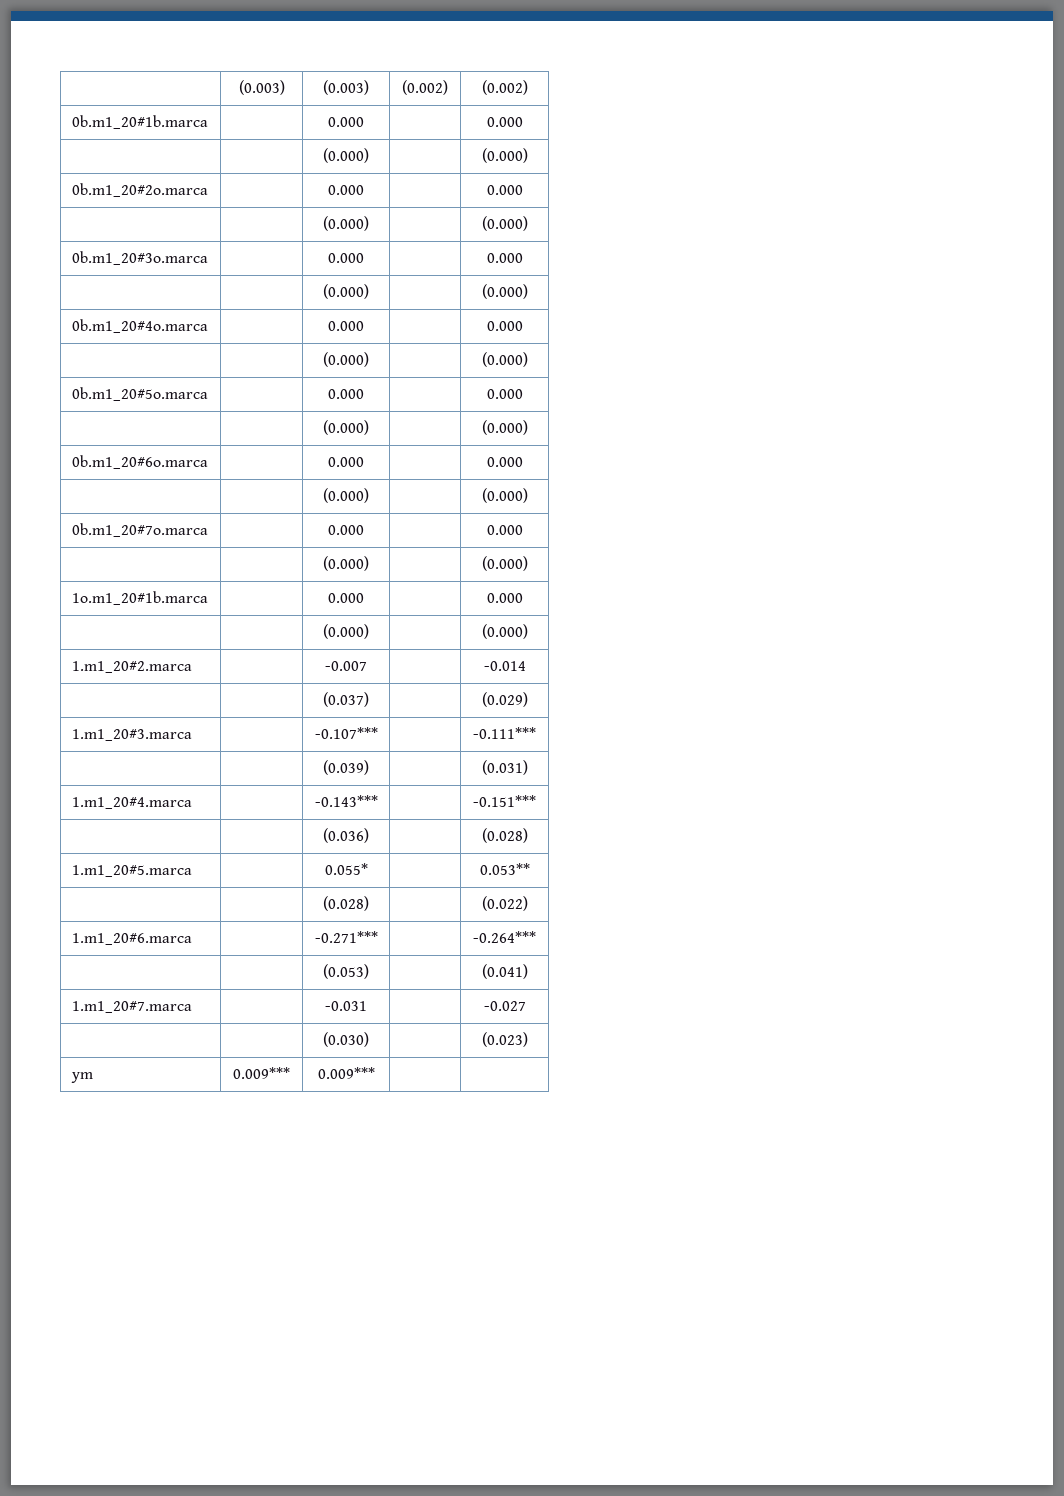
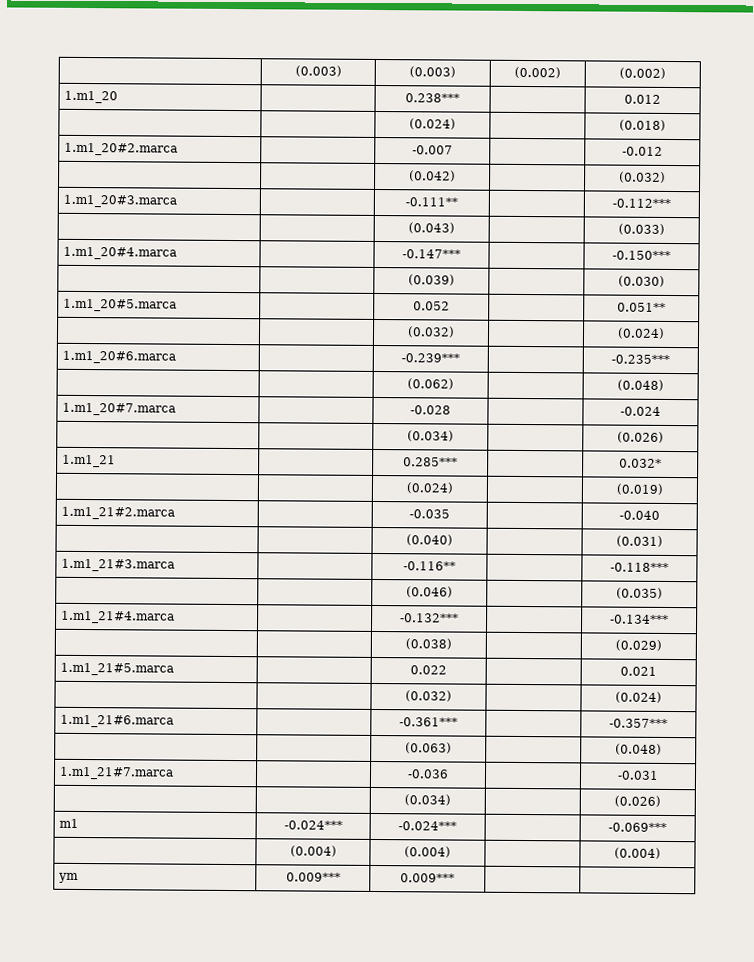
[71,115,208,129] [328,117,364,127] [486,117,523,127] [323,148,369,163] [481,148,528,163] [71,183,208,197] [328,185,364,195] [486,185,523,195] [323,216,369,231] [481,216,528,231] [71,251,208,265] [328,253,364,263] [486,253,523,263] [323,284,369,299] [481,284,528,299] [71,319,208,333] [328,321,364,331] [486,321,523,331] [323,352,369,367] [481,352,528,367] [71,387,208,401] [328,389,364,399] [486,389,523,399] [323,420,369,435] [481,420,528,435] [71,455,208,469] [328,457,364,467] [486,457,523,467] [323,488,369,503] [481,488,528,503] [71,523,208,537] [328,525,364,535] [486,525,523,535] [323,556,369,571] [481,556,528,571] [71,591,208,605] [328,593,364,603] [486,593,523,603] [323,624,369,639] [481,624,528,639] [71,661,192,673] [325,661,367,671] [483,661,526,671] [323,692,369,707] [481,692,528,707] [71,729,192,741] [314,727,378,739] [473,727,536,739] [323,760,369,775] [481,760,528,775] [71,797,192,809] [314,795,378,807] [473,795,536,807] [323,828,369,843] [481,828,528,843] [71,865,192,877] [324,863,368,875] [479,863,530,875] [323,896,369,911] [481,896,528,911] [71,933,192,945] [314,931,378,943] [473,931,536,943] [323,964,369,979] [481,964,528,979] [71,1001,192,1013] [325,1001,367,1011] [483,1001,526,1011] [323,1032,369,1047] [481,1032,528,1047] 0b.m1_20#1b.marca | | 0.000 | | 0.000 // | | (0.000) | | (0.000) // 0b.m1_20#2o.marca | | 0.000 | | 0.000 // | | (0.000) | | (0.000) // 0b.m1_20#3o.marca | | 0.000 | | 0.000 // | | (0.000) | | (0.000) // 0b.m1_20#4o.marca | | 0.000 | | 0.000 // | | (0.000) | | (0.000) // 0b.m1_20#5o.marca | | 0.000 | | 0.000 // | | (0.000) | | (0.000) // 0b.m1_20#6o.marca | | 0.000 | | 0.000 // | | (0.000) | | (0.000) // 0b.m1_20#7o.marca | | 0.000 | | 0.000 // | | (0.000) | | (0.000) // 1o.m1_20#1b.marca | | 0.000 | | 0.000 // | | (0.000) | | (0.000) // 1.m1_20#2.marca | | -0.007 | | -0.014 // | | (0.037) | | (0.029) // 1.m1_20#3.marca | | -0.107*** | | -0.111*** // | | (0.039) | | (0.031) // 1.m1_20#4.marca | | -0.143*** | | -0.151*** // | | (0.036) | | (0.028) // 1.m1_20#5.marca | | 0.055* | | 0.053** // | | (0.028) | | (0.022) // 1.m1_20#6.marca | | -0.271*** | | -0.264*** // | | (0.053) | | (0.041) // 1.m1_20#7.marca | | -0.031 | | -0.027 // | | (0.030) | | (0.023) -> [64,90,119,104] [405,93,460,103] [624,94,661,104] [409,118,456,130] [619,119,666,131] [64,142,179,156] [412,145,453,155] [622,146,663,156] [409,170,456,182] [619,171,666,183] [63,194,178,208] [405,197,458,207] [612,198,671,208] [408,222,455,234] [618,223,665,235] [63,246,178,260] [402,249,461,259] [612,250,671,260] [408,274,455,286] [618,275,665,287] [63,298,178,312] [413,301,450,311] [617,302,666,312] [407,326,455,338] [617,327,665,339] [62,350,177,364] [401,353,460,363] [611,354,670,364] [407,378,454,390] [617,379,664,391] [62,402,177,416] [410,405,451,415] [620,406,661,416] [407,430,454,442] [617,431,664,443] [62,454,117,468] [403,457,458,467] [619,458,662,468] [406,482,453,494] [616,483,663,495] [61,506,176,520] [409,509,450,519] [619,510,660,520] [406,534,453,546] [616,535,663,547] [61,558,176,572] [403,561,456,571] [610,562,669,572] [406,586,453,598] [616,587,663,599] [61,610,176,624] [400,613,459,623] [610,614,669,624] [405,638,452,650] [615,639,662,651] [60,662,175,676] [410,665,447,675] [620,666,657,676] [405,690,452,702] [615,691,662,703] [60,714,175,728] [399,717,458,727] [609,718,668,728] [405,742,452,754] [615,743,662,755] [59,766,175,780] [407,769,449,779] [617,770,659,780] [404,794,451,806] [614,795,661,807] [59,818,80,828] [283,820,343,830] [398,821,457,831] [608,822,667,832] [289,845,337,857] [404,846,451,858] [614,847,661,859] 1.m1_20 | | 0.238*** | | 0.012 // | | (0.024) | | (0.018) // 1.m1_20#2.marca | | -0.007 | | -0.012 // | | (0.042) | | (0.032) // 1.m1_20#3.marca | | -0.111** | | -0.112*** // | | (0.043) | | (0.033) // 1.m1_20#4.marca | | -0.147*** | | -0.150*** // | | (0.039) | | (0.030) // 1.m1_20#5.marca | | 0.052 | | 0.051** // | | (0.032) | | (0.024) // 1.m1_20#6.marca | | -0.239*** | | -0.235*** // | | (0.062) | | (0.048) // 1.m1_20#7.marca | | -0.028 | | -0.024 // | | (0.034) | | (0.026) // 1.m1_21 | | 0.285*** | | 0.032* // | | (0.024) | | (0.019) // 1.m1_21#2.marca | | -0.035 | | -0.040 // | | (0.040) | | (0.031) // 1.m1_21#3.marca | | -0.116** | | -0.118*** // | | (0.046) | | (0.035) // 1.m1_21#4.marca | | -0.132*** | | -0.134*** // | | (0.038) | | (0.029) // 1.m1_21#5.marca | | 0.022 | | 0.021 // | | (0.032) | | (0.024) // 1.m1_21#6.marca | | -0.361*** | | -0.357*** // | | (0.063) | | (0.048) // 1.m1_21#7.marca | | -0.036 | | -0.031 // | | (0.034) | | (0.026) // m1 | -0.024*** | -0.024*** | | -0.069*** // | (0.004) | (0.004) | | (0.004)

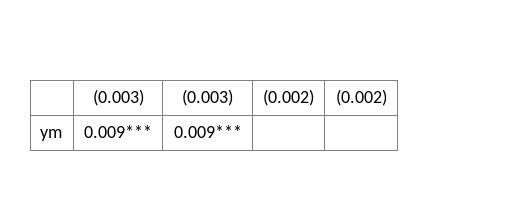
[64,90,119,104] [405,93,460,103] [624,94,661,104] [409,118,456,130] [619,119,666,131] [64,142,179,156] [412,145,453,155] [622,146,663,156] [409,170,456,182] [619,171,666,183] [63,194,178,208] [405,197,458,207] [612,198,671,208] [408,222,455,234] [618,223,665,235] [63,246,178,260] [402,249,461,259] [612,250,671,260] [408,274,455,286] [618,275,665,287] [63,298,178,312] [413,301,450,311] [617,302,666,312] [407,326,455,338] [617,327,665,339] [62,350,177,364] [401,353,460,363] [611,354,670,364] [407,378,454,390] [617,379,664,391] [62,402,177,416] [410,405,451,415] [620,406,661,416] [407,430,454,442] [617,431,664,443] [62,454,117,468] [403,457,458,467] [619,458,662,468] [406,482,453,494] [616,483,663,495] [61,506,176,520] [409,509,450,519] [619,510,660,520] [406,534,453,546] [616,535,663,547] [61,558,176,572] [403,561,456,571] [610,562,669,572] [406,586,453,598] [616,587,663,599] [61,610,176,624] [400,613,459,623] [610,614,669,624] [405,638,452,650] [615,639,662,651] [60,662,175,676] [410,665,447,675] [620,666,657,676] [405,690,452,702] [615,691,662,703] [60,714,175,728] [399,717,458,727] [609,718,668,728] [405,742,452,754] [615,743,662,755] [59,766,175,780] [407,769,449,779] [617,770,659,780] [404,794,451,806] [614,795,661,807] [59,818,80,828] [283,820,343,830] [398,821,457,831] [608,822,667,832] [289,845,337,857] [404,846,451,858] [614,847,661,859] // 1.m1_20 | | 0.238*** | | 0.012 // | | (0.024) | | (0.018) // 1.m1_20#2.marca | | -0.007 | | -0.012 // | | (0.042) | | (0.032) // 1.m1_20#3.marca | | -0.111** | | -0.112*** // | | (0.043) | | (0.033) // 1.m1_20#4.marca | | -0.147*** | | -0.150*** // | | (0.039) | | (0.030) // 1.m1_20#5.marca | | 0.052 | | 0.051** // | | (0.032) | | (0.024) // 1.m1_20#6.marca | | -0.239*** | | -0.235*** // | | (0.062) | | (0.048) // 1.m1_20#7.marca | | -0.028 | | -0.024 // | | (0.034) | | (0.026) // 1.m1_21 | | 0.285*** | | 0.032* // | | (0.024) | | (0.019) // 1.m1_21#2.marca | | -0.035 | | -0.040 // | | (0.040) | | (0.031) // 1.m1_21#3.marca | | -0.116** | | -0.118*** // | | (0.046) | | (0.035) // 1.m1_21#4.marca | | -0.132*** | | -0.134*** // | | (0.038) | | (0.029) // 1.m1_21#5.marca | | 0.022 | | 0.021 // | | (0.032) | | (0.024) // 1.m1_21#6.marca | | -0.361*** | | -0.357*** // | | (0.063) | | (0.048) // 1.m1_21#7.marca | | -0.036 | | -0.031 // | | (0.034) | | (0.026) // m1 | -0.024*** | -0.024*** | | -0.069*** // | (0.004) | (0.004) | | (0.004) -> (387, 97) none

